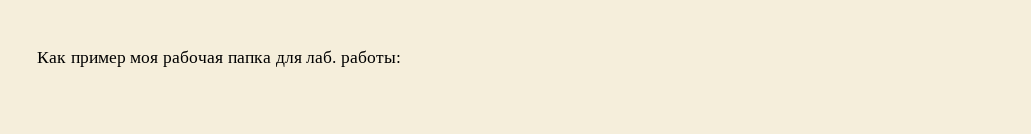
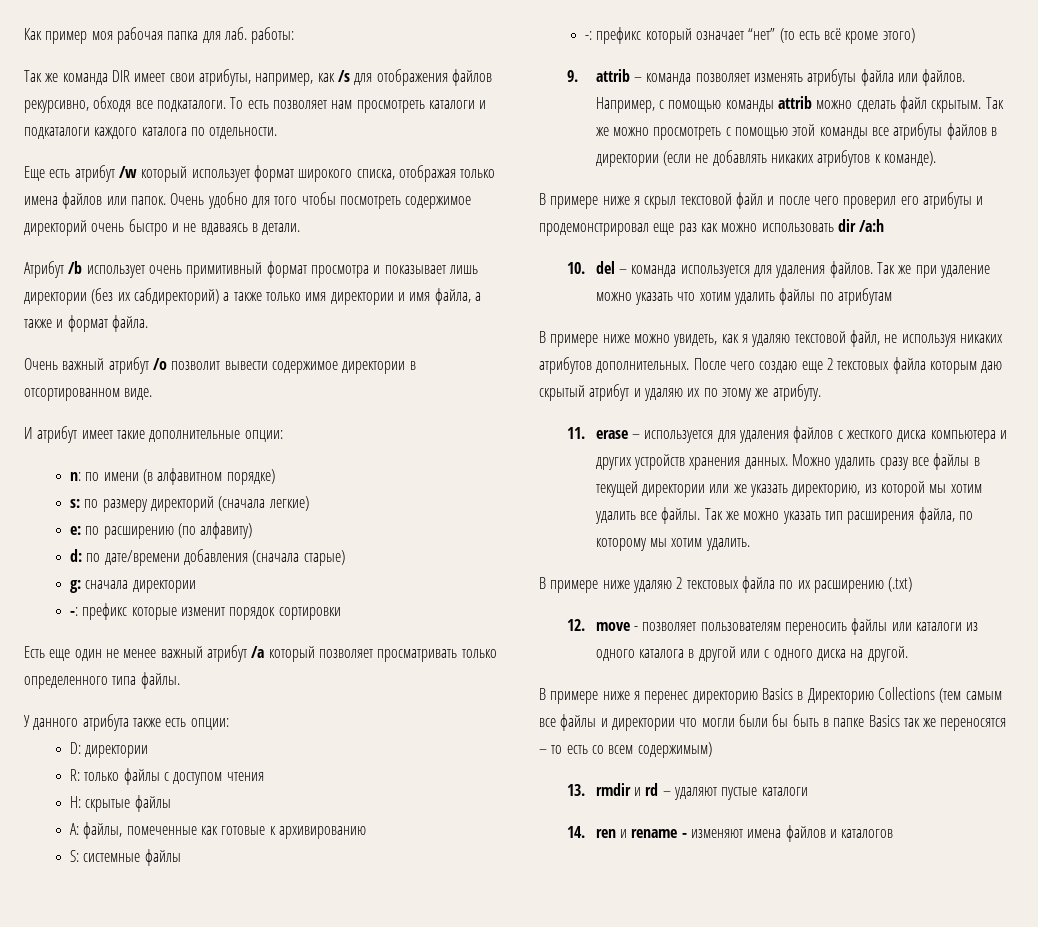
(402, 58) none -> [24,69,492,86] [24,96,487,113] [24,127,278,139] [24,165,496,182] [24,192,472,209] [24,219,301,236] [24,261,478,278] [24,288,481,305] [24,315,148,332] [24,357,416,374] [24,388,153,401] [24,426,283,443] [69,468,275,485] [69,496,309,512] [69,522,253,539] [69,549,345,566] [69,580,196,593] [69,603,341,620] [24,645,497,662] [24,672,180,689] [24,714,229,731] [69,742,149,758] [69,768,264,785] [69,795,171,812] [69,822,366,839] [69,849,181,866] [584,27,915,44] [567,69,966,86] [595,96,1004,113] [595,123,997,140] [595,150,936,167] [539,192,984,209] [539,219,885,236] [567,261,990,278] [595,288,892,305] [539,330,1003,347] [539,357,1003,374] [539,384,821,401] [567,426,1007,443] [595,453,980,470] [595,481,982,497] [594,507,973,524] [595,538,750,551] [539,576,913,593] [567,618,979,635] [595,646,908,662] [539,687,1002,704] [539,714,1007,731] [539,742,712,758] [567,783,808,800] [567,825,894,842] // Так же команда DIR имеет свои атрибуты, например, как /s для отображения файлов рекурсивно, обходя все подкаталоги. То есть позволяет нам просмотреть каталоги и подкаталоги каждого каталога по отдельности. // Еще есть атрибут /w который использует формат широкого списка, отображая только имена файлов или папок. Очень удобно для того чтобы посмотреть содержимое директорий очень быстро и не вдаваясь в детали. // Атрибут /b использует очень примитивный формат просмотра и показывает лишь директории (без их сабдиректорий) а также только имя директории и имя файла, а также и формат файла. // Очень важный атрибут /o позволит вывести содержимое директории в отсортированном виде. // И атрибут имеет такие дополнительные опции: // n: по имени (в алфавитном порядке) // s: по размеру директорий (сначала легкие) // e: по расширению (по алфавиту) // d: по дате/времени добавления (сначала старые) // g: сначала директории // -: префикс которые изменит порядок сортировки // Есть еще один не менее важный атрибут /a который позволяет просматривать только определенного типа файлы. // У данного атрибута также есть опции: // D: директории // R: только файлы с доступом чтения // H: скрытые файлы // A: файлы, помеченные как готовые к архивированию // S: системные файлы // -: префикс который означает “нет” (то есть всё кроме этого) // 9. attrib – команда позволяет изменять атрибуты файла или файлов. Например, с помощью команды attrib можно сделать файл скрытым. Так же можно просмотреть с помощью этой команды все атрибуты файлов в директории (если не добавлять никаких атрибутов к команде). // В примере ниже я скрыл текстовой файл и после чего проверил его атрибуты и продемонстрировал еще раз как можно использовать dir /a:h // 10. del – команда используется для удаления файлов. Так же при удаление можно указать что хотим удалить файлы по атрибутам // В примере ниже можно увидеть, как я удаляю текстовой файл, не используя никаких атрибутов дополнительных. После чего создаю еще 2 текстовых файла которым даю скрытый атрибут и удаляю их по этому же атрибуту. // 11. erase – используется для удаления файлов с жесткого диска компьютера и других устройств хранения данных. Можно удалить сразу все файлы в текущей директории или же указать директорию, из которой мы хотим удалить все файлы. Так же можно указать тип расширения файла, по которому мы хотим удалить. // В примере ниже удаляю 2 текстовых файла по их расширению (.txt) // 12. move - позволяет пользователям переносить файлы или каталоги из одного каталога в другой или с одного диска на другой. // В примере ниже я перенес директорию Basics в Директорию Collections (тем самым все файлы и директории что могли были бы быть в папке Basics так же переносятся – то есть со всем содержимым) // 13. rmdir и rd – удаляют пустые каталоги // 14. ren и rename - изменяют имена файлов и каталогов

